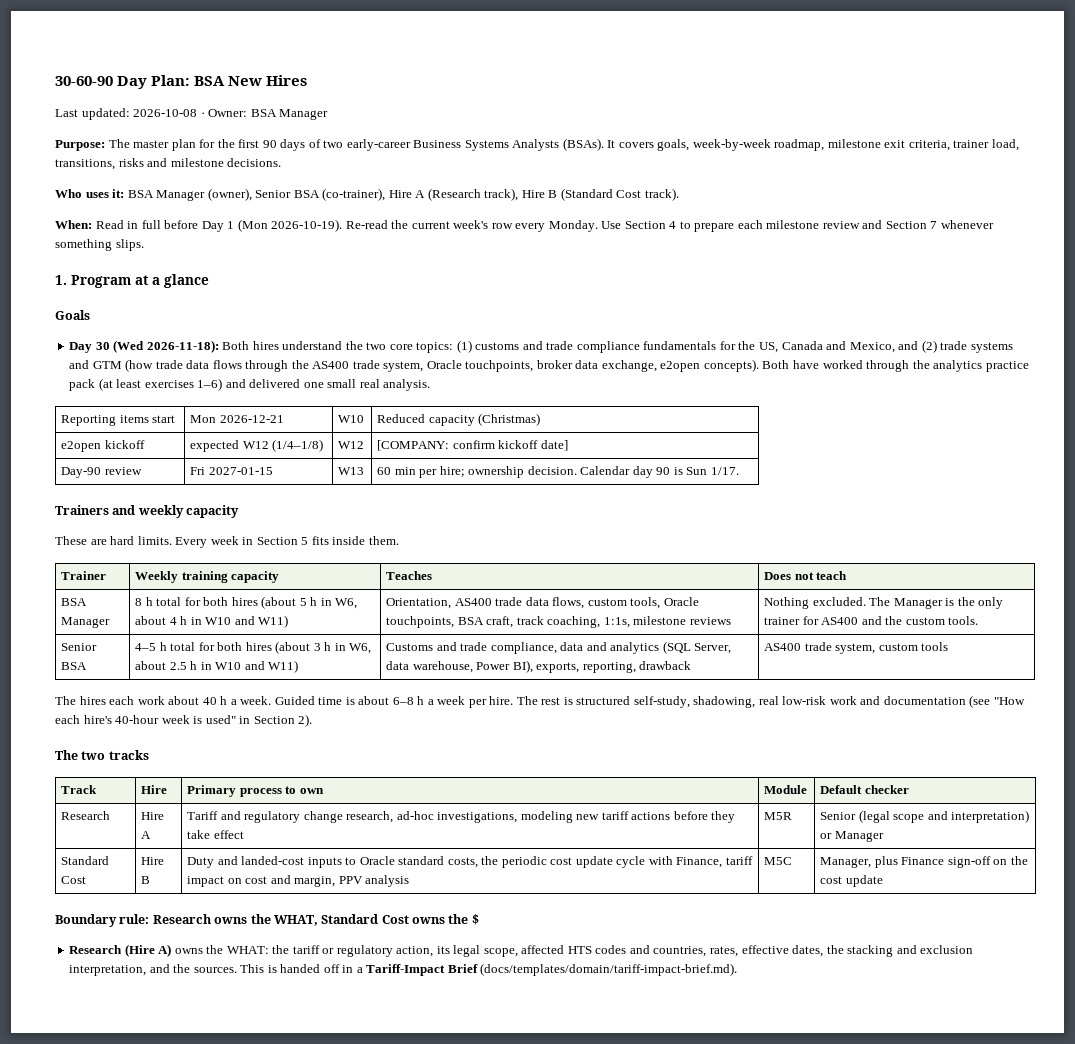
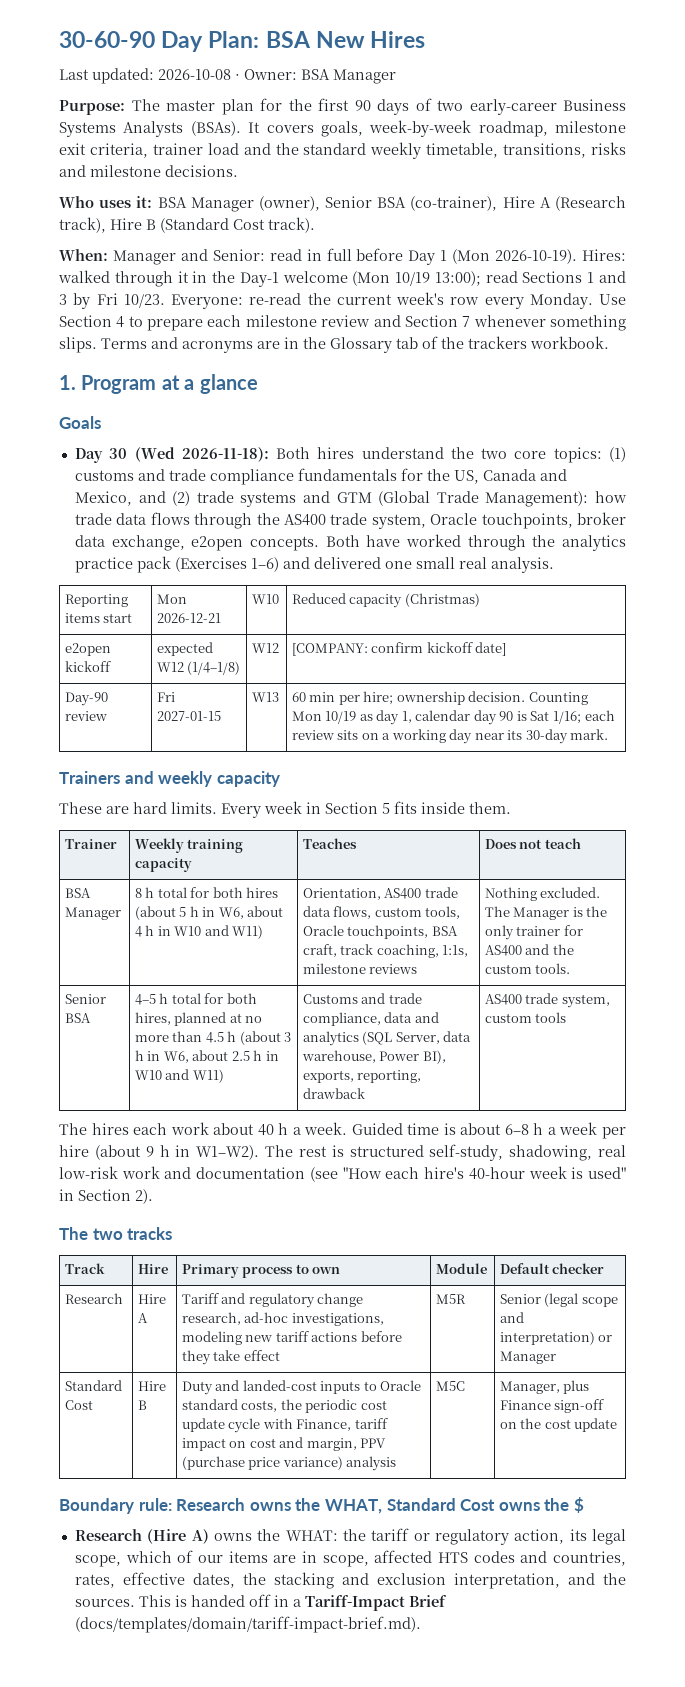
[991,139,1019,151] load, -> [207,142,499,159] load and the standard weekly timetable,
[95,220,124,229] Read -> [112,249,302,265] Manager and Senior: read
[345,220,388,229] Re-read -> [582,249,626,261] [58,270,626,287] [59,293,302,309] Hires: walked through it in the Day-1 welcome (Mon 10/19 13:00); read Sections 1 and 3 by Fri 10/23. Everyone: re-read
(144, 245) none -> [101,336,609,353] Terms and acronyms are in the Glossary tab of the trackers workbook.
[125,359,154,372] (how -> [378,491,627,507] (Global Trade Management): how
[703,359,759,372] concepts). -> [249,536,319,551] concepts.
[98,378,194,391] (at least exercises -> [174,557,247,572] (Exercises
[580,466,739,478] Calendar day 90 is Sun 1/17. -> [528,692,588,705] [291,710,615,725] [291,729,609,744] Counting Mon 10/19 as day 1, calendar day 90 is Sat 1/16; each review sits on a working day near its 30-day mark.
[245,642,272,651] hires -> [134,1012,263,1026] [134,1031,237,1043] hires, planned at no more than 4.5 h
[489,696,514,705] hire. -> [59,1145,260,1160] hire (about 9 h in W1–W2).
(363, 880) none -> [181,1456,343,1470] (purchase price variance)
(518, 952) none -> [125,1550,369,1567] which of our items are in scope,

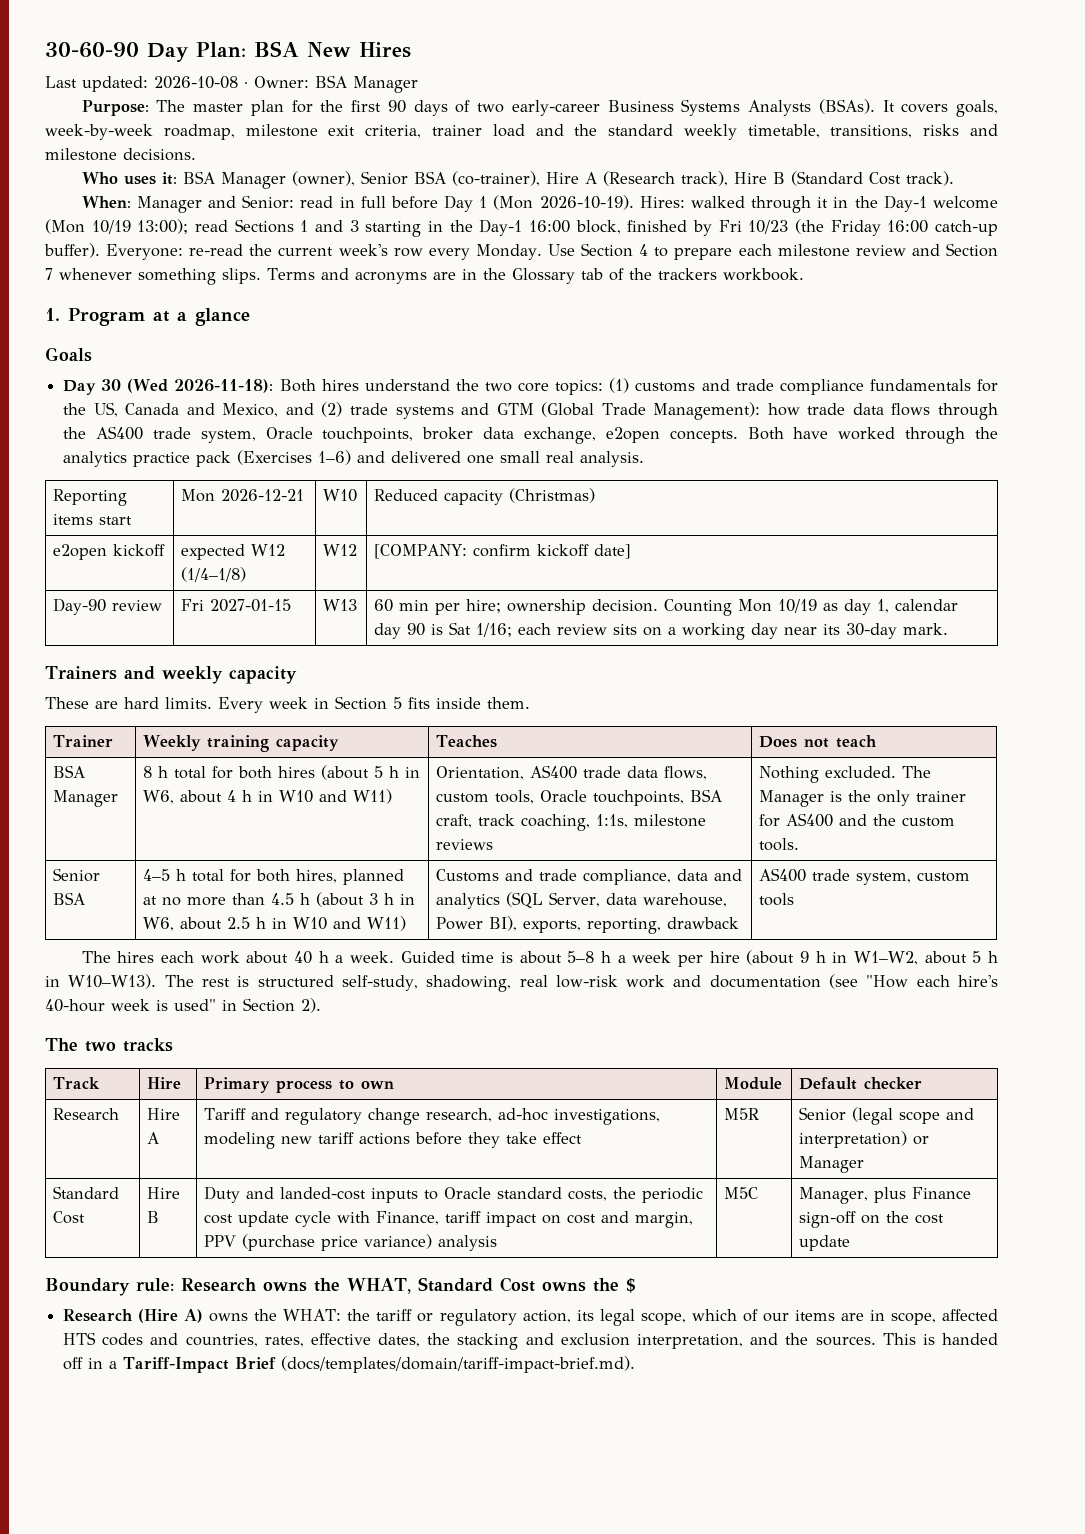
[73,293,165,309] by Fri 10/23. -> [365,219,998,237] [44,243,100,258] starting in the Day-1 16:00 block, finished by Fri 10/23 (the Friday 16:00 catch-up buffer).
[504,1124,529,1135] 6–8 -> [567,951,595,963] 5–8
[196,1145,260,1160] W1–W2). -> [854,951,999,965] [45,974,157,989] W1–W2, about 5 h in W10–W13).

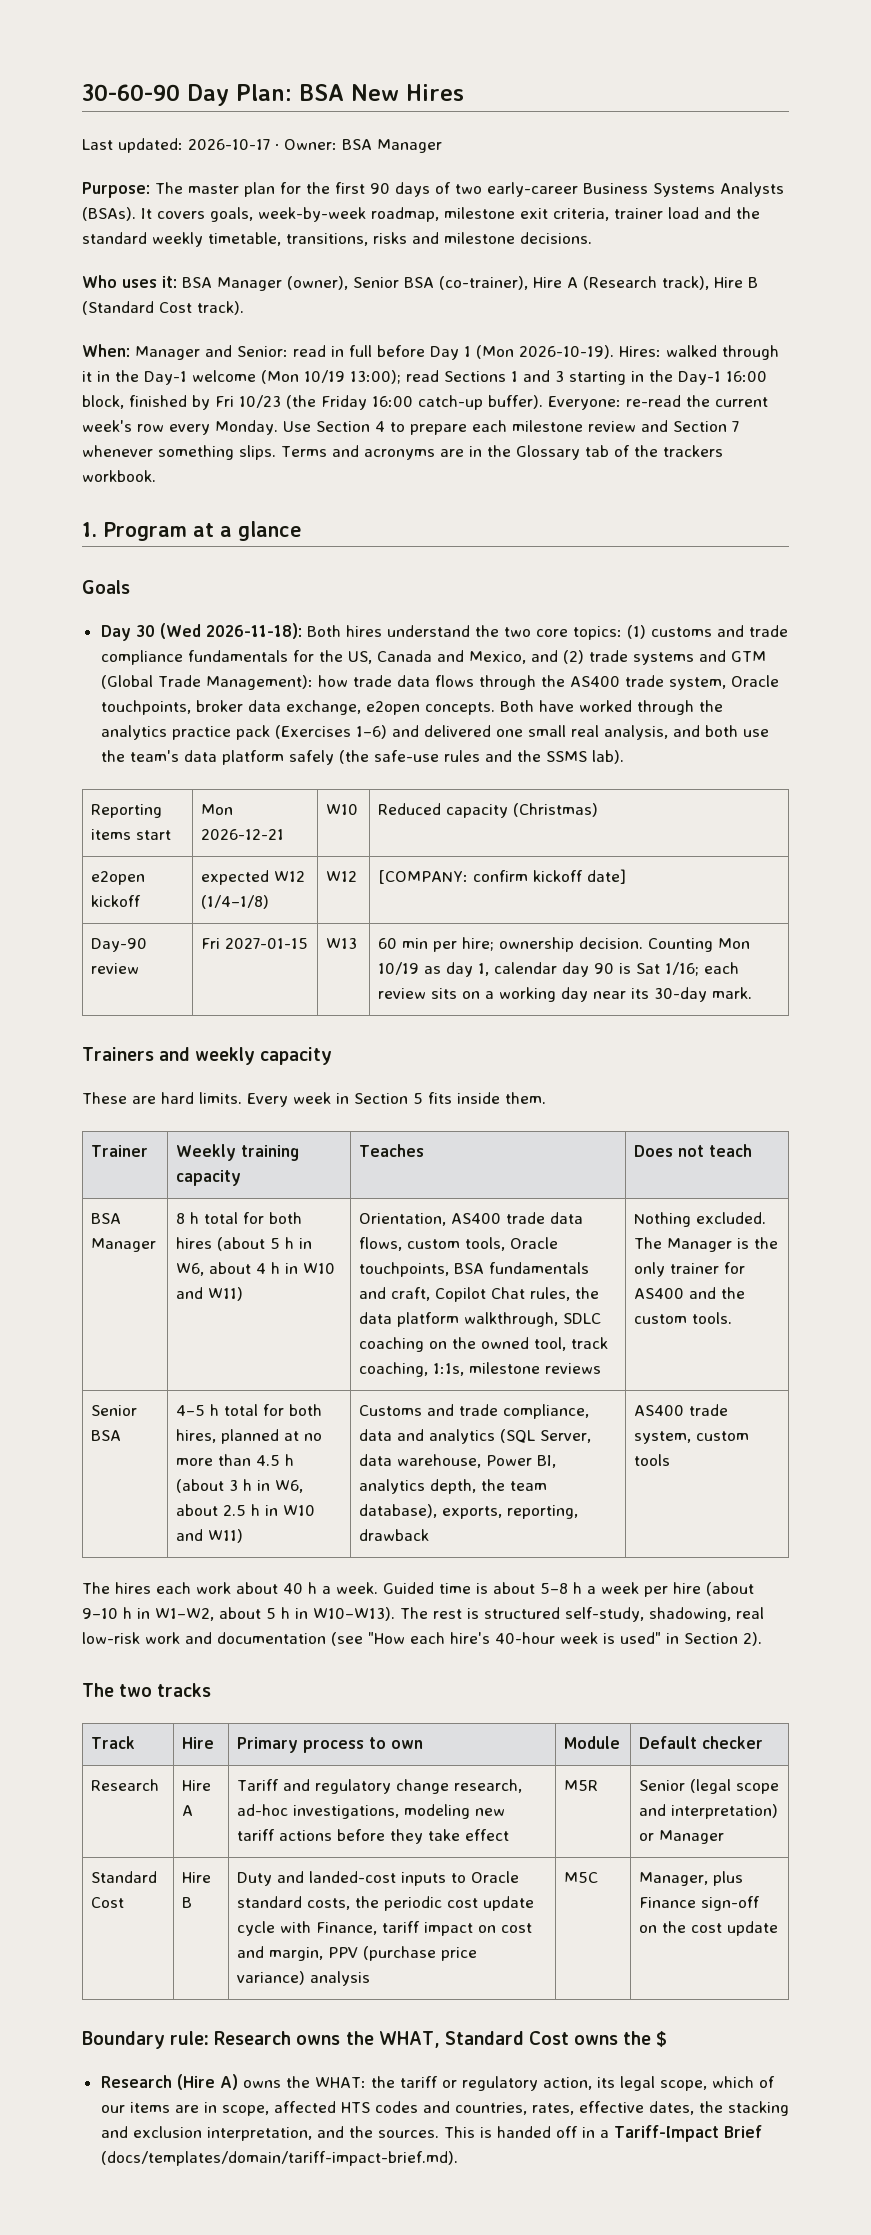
[154,76,238,89] 2026-10-08 -> [188,139,270,150] 2026-10-17
[580,451,645,467] analysis. -> [603,725,769,740] [100,750,624,765] analysis, and both use the team's data platform safely (the safe-use rules and the SSMS lab).
[436,814,473,828] craft, -> [489,1262,590,1274] [359,1287,600,1302] [359,1312,602,1327] [359,1337,567,1352] fundamentals and craft, Copilot Chat rules, the data platform walkthrough, SDLC coaching on the owned tool,
[489,916,518,931] BI), -> [537,1455,557,1468] [359,1479,548,1494] [359,1504,438,1518] BI, analytics depth, the team database),
[800,951,810,963] 9 -> [82,1608,118,1619] 9–10

